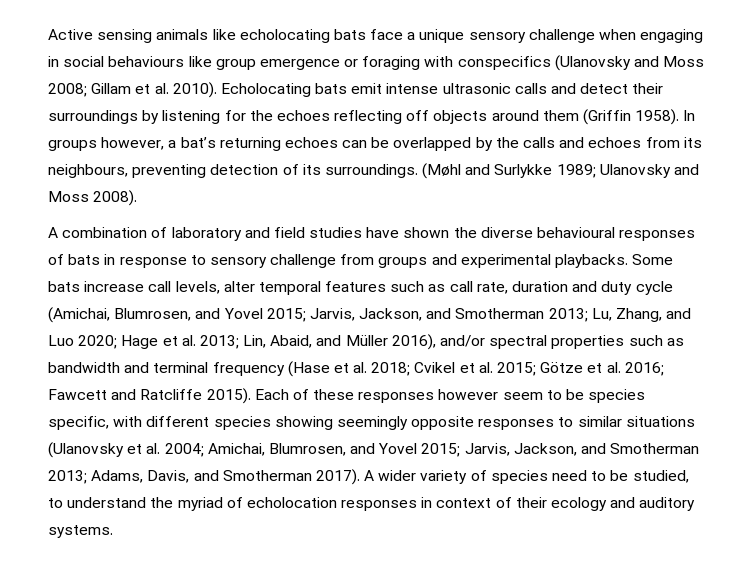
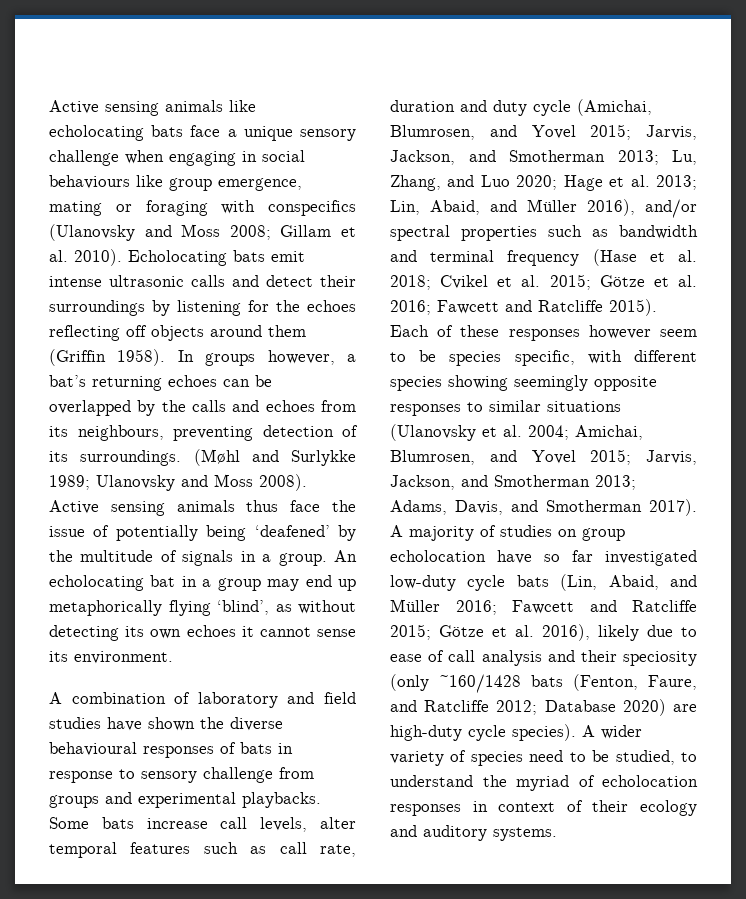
[259,59,340,70] emergence -> [218,178,302,191] [49,201,102,216] emergence, mating
(138, 198) none -> [49,500,357,516] [49,525,356,541] [49,550,357,566] [49,575,356,591] [49,600,356,616] [49,625,356,641] [49,651,173,664] Active sensing animals thus face the issue of potentially being ‘deafened’ by the multitude of signals in a group. An echolocating bat in a group may end up metaphorically flying ‘blind’, as without detecting its own echoes it cannot sense its environment.
(375, 475) none -> [409,525,625,541] [390,550,697,566] [390,574,697,591] [390,599,697,615] [390,624,697,641] [390,650,697,666] [390,674,697,693] [390,699,697,716] [390,724,595,741] majority of studies on group echolocation have so far investigated low-duty cycle bats (Lin, Abaid, and Müller 2016; Fawcett and Ratcliffe 2015; Götze et al. 2016), likely due to ease of call analysis and their speciosity (only ~160/1428 bats (Fenton, Faure, and Ratcliffe 2012; Database 2020) are high-duty cycle species). A

